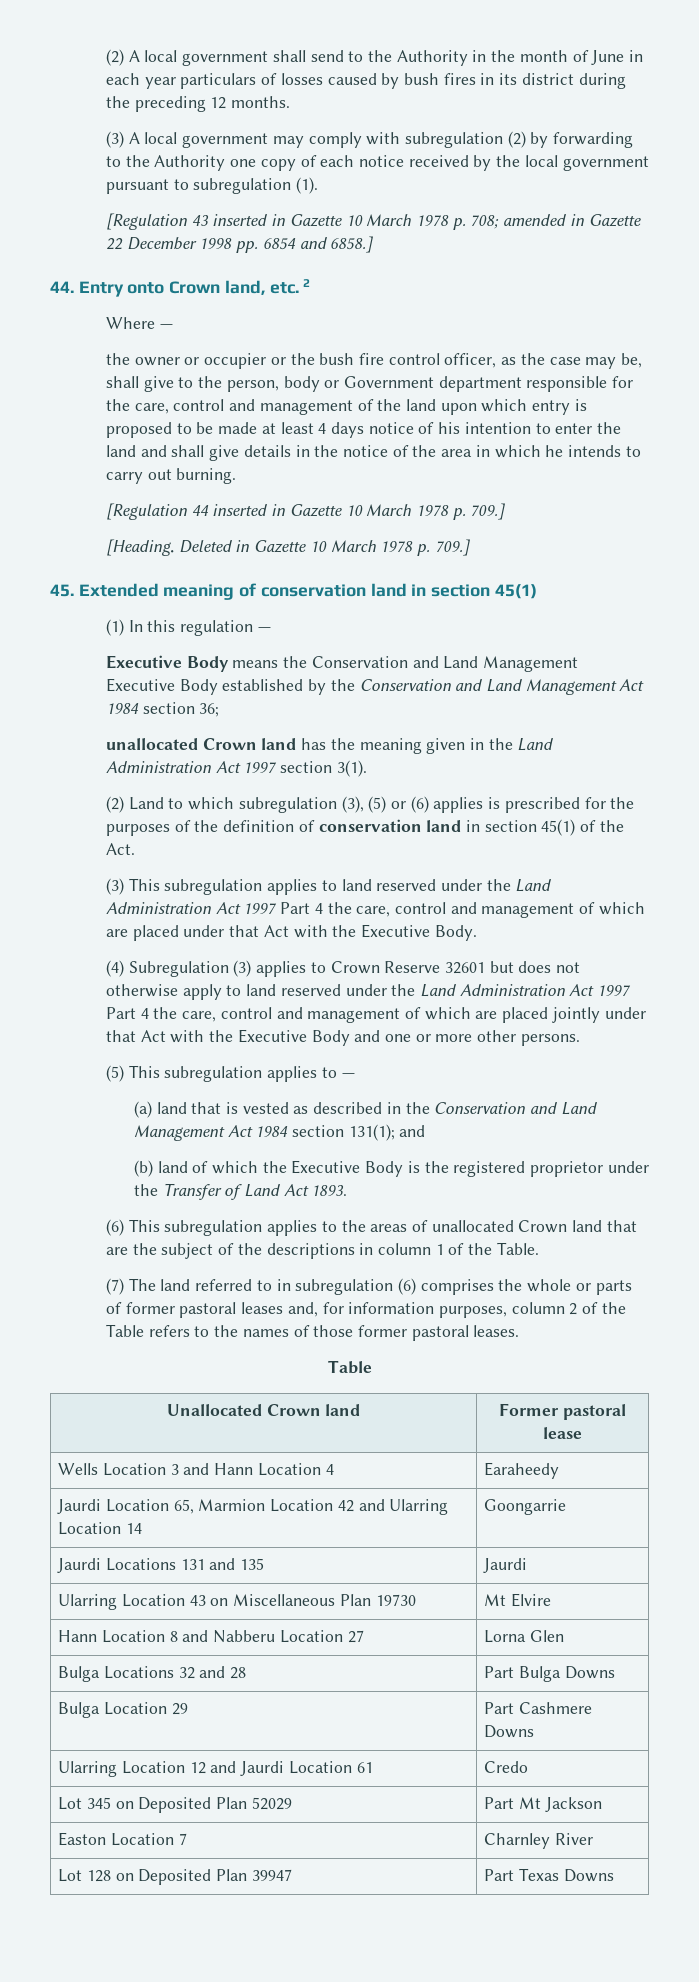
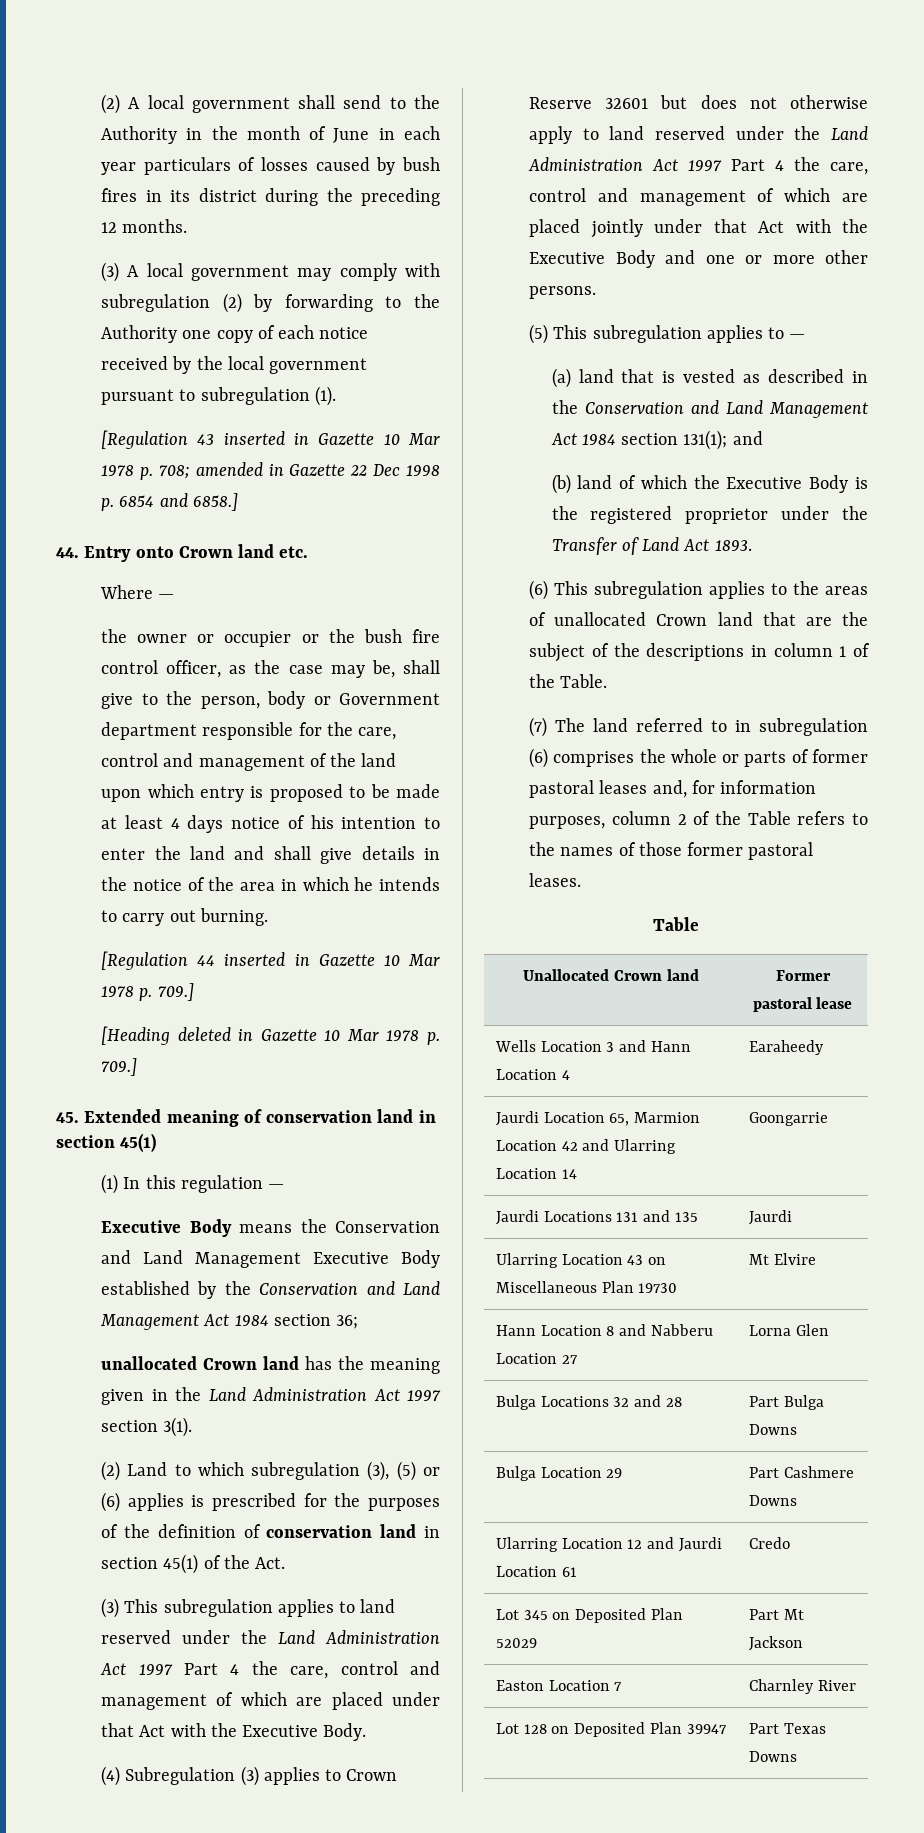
[366,214,412,226] March -> [407,433,440,445] Mar
[126,237,259,253] December 1998 pp. -> [373,464,440,476] [101,498,115,511] Dec 1998 p.
[224,280,265,295] land, -> [238,544,275,558] land
[303,279,311,287] 2 -> (309, 552) none
[366,503,506,520] [105,539,376,556] March 1978 p. 709.] // [Heading. Deleted in Gazette 10 March -> [408,954,441,966] [101,983,194,1001] [101,1026,379,1045] Mar 1978 p. 709.] // [Heading deleted in Gazette 10 Mar

